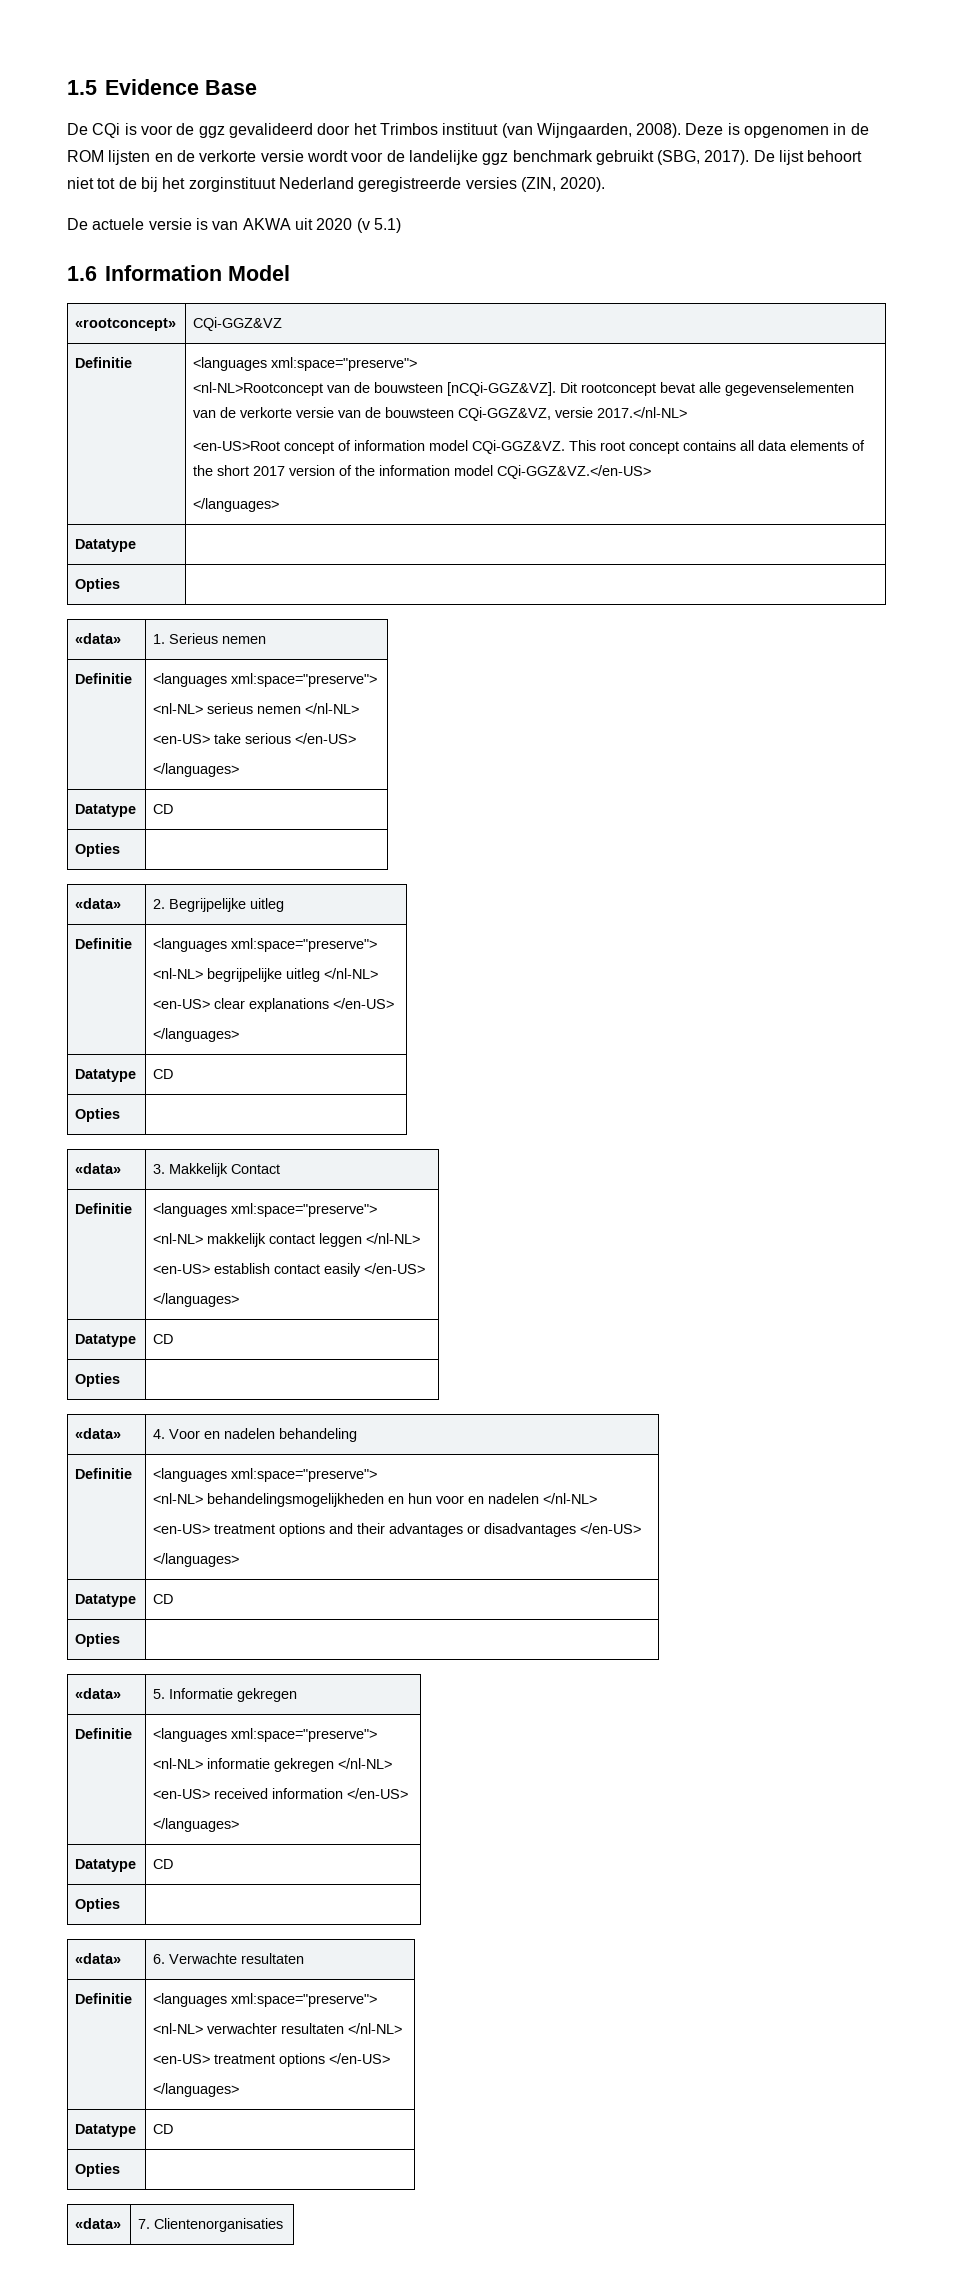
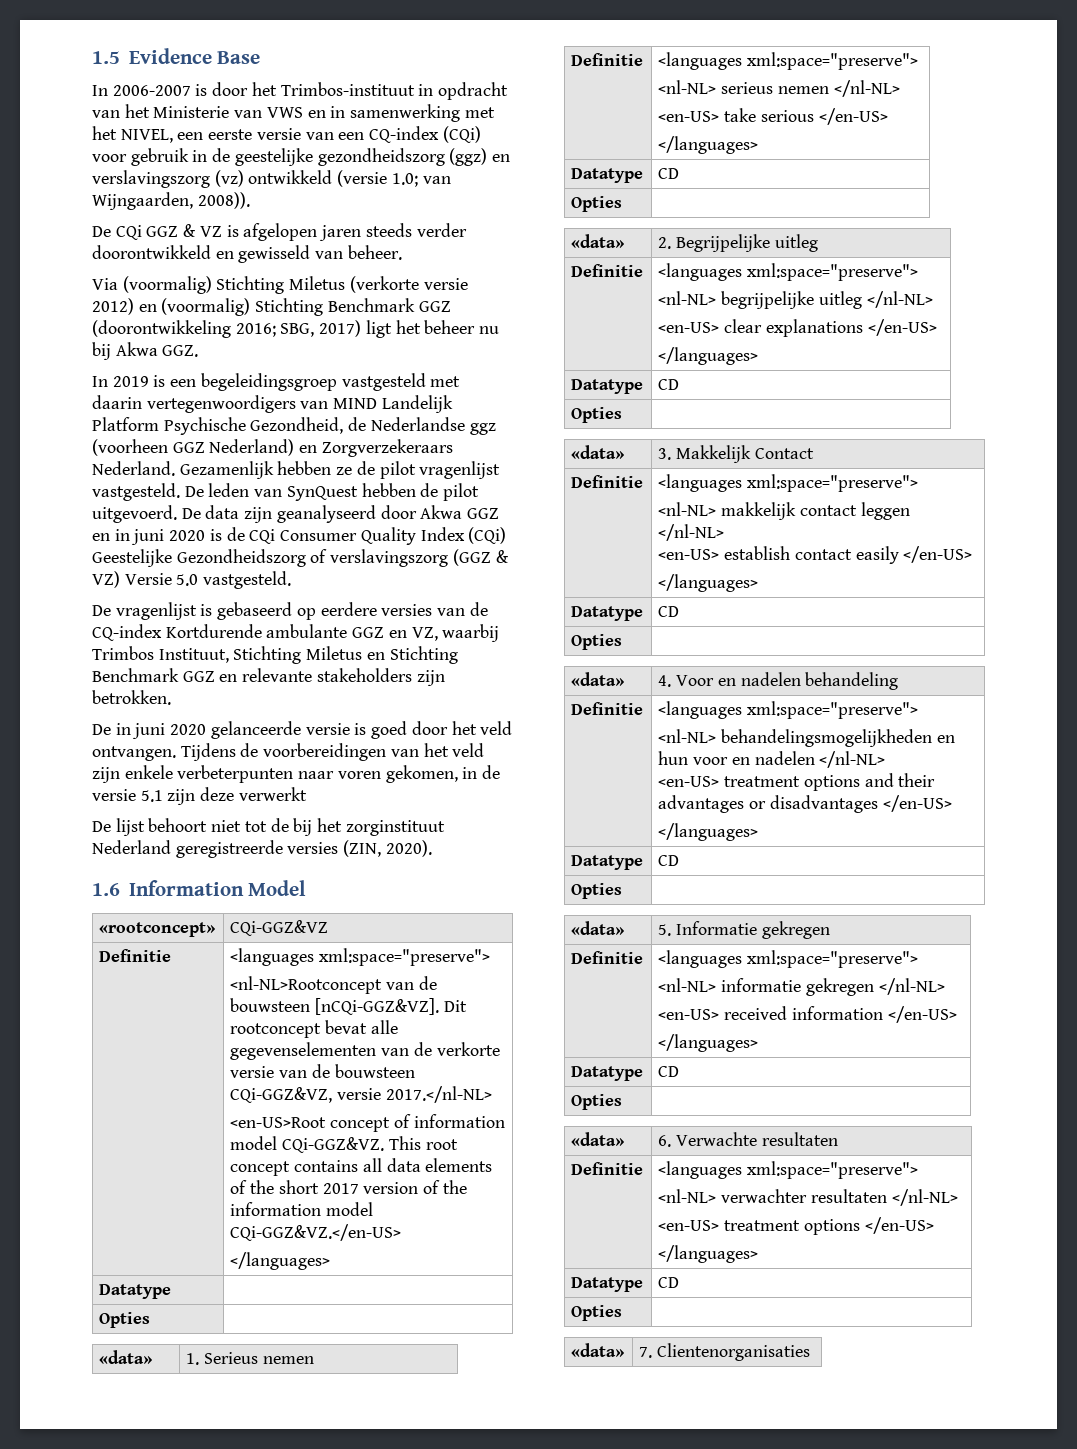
[67,123,869,138] [67,150,750,165] De CQi is voor de ggz gevalideerd door het Trimbos instituut (van Wijngaarden, 2008). Deze is opgenomen in de ROM lijsten en de verkorte versie wordt voor de landelijke ggz benchmark gebruikt (SBG, 2017). -> [92,82,509,100] [92,104,495,122] [92,126,481,143] [92,148,511,166] [92,170,451,188] [92,192,250,210] [92,223,467,241] [92,245,402,263] [92,276,468,294] [92,298,451,316] [92,320,500,338] [92,342,199,360] [92,373,461,391] [92,395,453,413] [92,417,496,435] [92,439,453,457] [92,461,501,479] [92,483,480,501] [92,505,500,523] [92,527,507,545] [92,549,509,567] [92,571,292,589] [92,602,488,620] [92,624,500,642] [92,646,458,664] [92,668,445,686] [92,690,171,705] [92,721,513,739] [92,743,485,761] [92,765,501,783] [92,787,307,805] In 2006-2007 is door het Trimbos-instituut in opdracht van het Ministerie van VWS en in samenwerking met het NIVEL, een eerste versie van een CQ-index (CQi) voor gebruik in de geestelijke gezondheidszorg (ggz) en verslavingszorg (vz) ontwikkeld (versie 1.0; van Wijngaarden, 2008)). // De CQi GGZ & VZ is afgelopen jaren steeds verder doorontwikkeld en gewisseld van beheer. // Via (voormalig) Stichting Miletus (verkorte versie 2012) en (voormalig) Stichting Benchmark GGZ (doorontwikkeling 2016; SBG, 2017) ligt het beheer nu bij Akwa GGZ. // In 2019 is een begeleidingsgroep vastgesteld met daarin vertegenwoordigers van MIND Landelijk Platform Psychische Gezondheid, de Nederlandse ggz (voorheen GGZ Nederland) en Zorgverzekeraars Nederland. Gezamenlijk hebben ze de pilot vragenlijst vastgesteld. De leden van SynQuest hebben de pilot uitgevoerd. De data zijn geanalyseerd door Akwa GGZ en in juni 2020 is de CQi Consumer Quality Index (CQi) Geestelijke Gezondheidszorg of verslavingszorg (GGZ & VZ) Versie 5.0 vastgesteld. // De vragenlijst is gebaseerd op eerdere versies van de CQ-index Kortdurende ambulante GGZ en VZ, waarbij Trimbos Instituut, Stichting Miletus en Stichting Benchmark GGZ en relevante stakeholders zijn betrokken. // De in juni 2020 gelanceerde versie is goed door het veld ontvangen. Tijdens de voorbereidingen van het veld zijn enkele verbeterpunten naar voren gekomen, in de versie 5.1 zijn deze verwerkt //
[67,218,401,233] // De actuele versie is van AKWA uit 2020 (v 5.1) -> (432, 848) none

